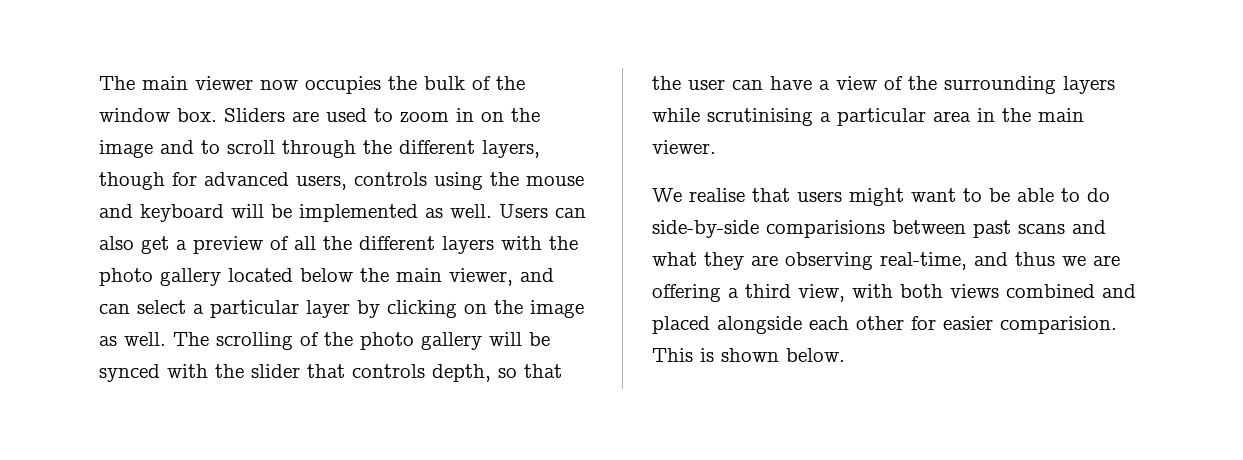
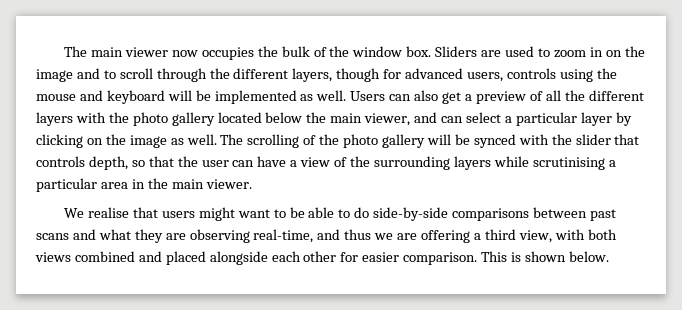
[766,220,885,238] comparisions -> [452,208,530,221] comparisons
[1000,316,1117,334] comparision. -> [403,252,478,265] comparison.

